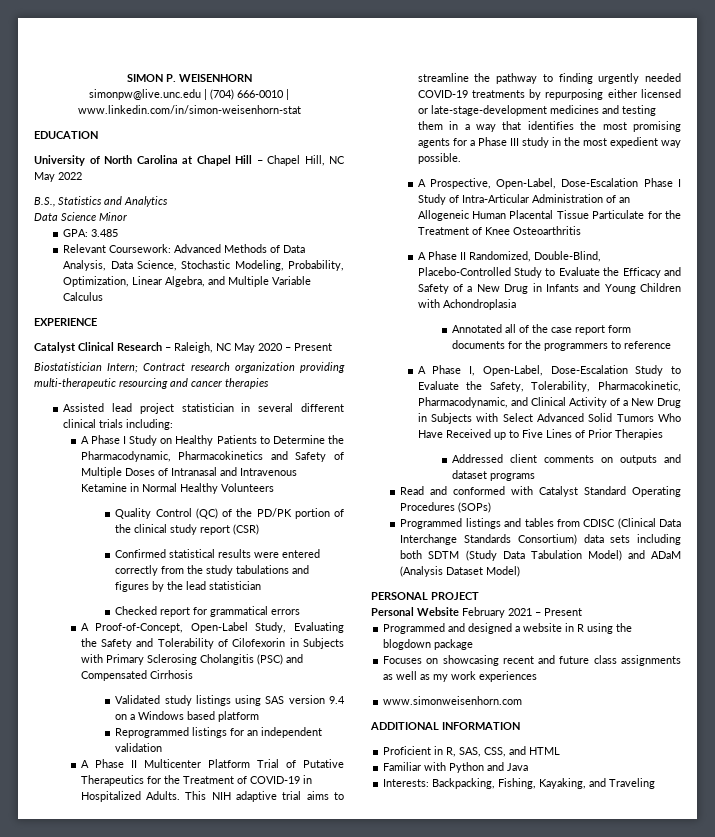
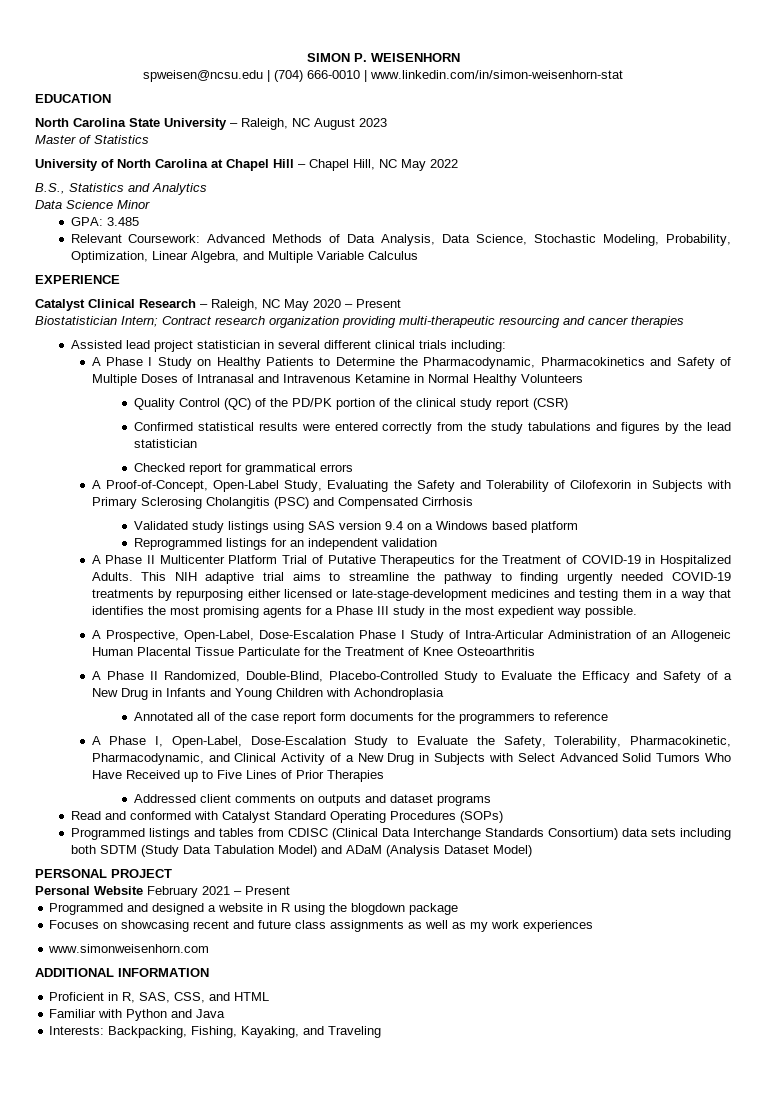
[89,89,201,100] simonpw@live.unc.edu -> [143,70,263,82] spweisen@ncsu.edu
(98, 135) none -> [35,118,387,130] [35,135,149,144] // North Carolina State University – Raleigh, NC August 2023 // Master of Statistics

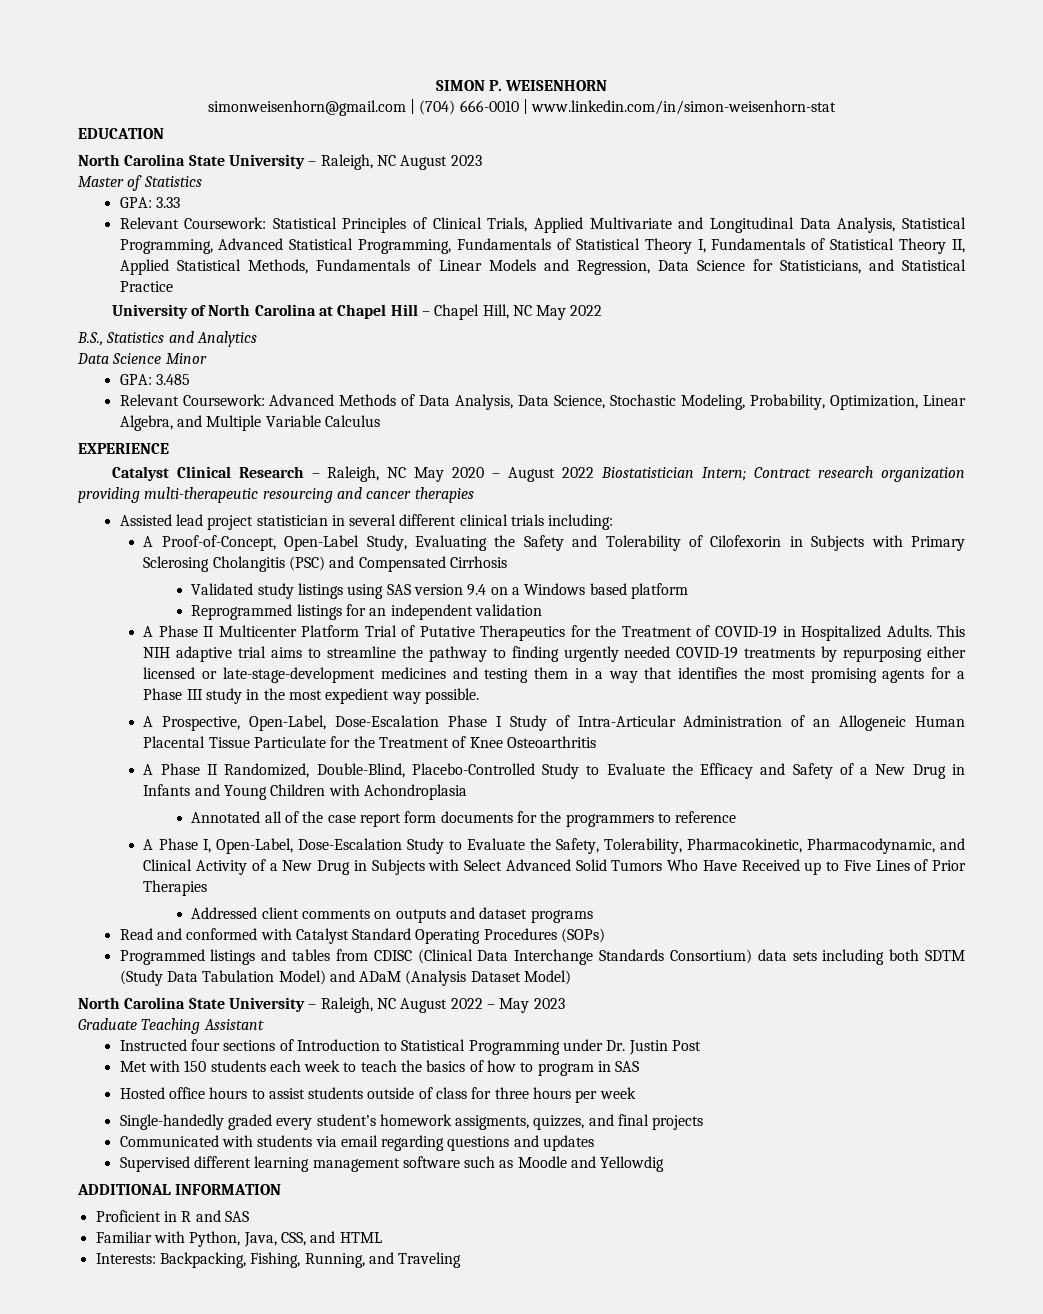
[143,70,263,82] spweisen@ncsu.edu -> [207,100,406,116] simonweisenhorn@gmail.com
(149, 139) none -> [119,197,180,208] [119,217,967,233] [119,238,965,254] [119,259,966,275] [119,281,173,292] // GPA: 3.33 // Relevant Coursework: Statistical Principles of Clinical Trials, Applied Multivariate and Longitudinal Data Analysis, Statistical Programming, Advanced Statistical Programming, Fundamentals of Statistical Theory I, Fundamentals of Statistical Theory II, Applied Statistical Methods, Fundamentals of Linear Models and Regression, Data Science for Statisticians, and Statistical Practice
[356,299,401,308] Present // -> [508,467,595,482] August 2022
[91,357,731,369] [91,374,583,386] [134,398,569,410] [134,422,731,434] [134,439,198,448] [134,463,354,475] // A Phase I Study on Healthy Patients to Determine the Pharmacodynamic, Pharmacokinetics and Safety of Multiple Doses of Intranasal and Intravenous Ketamine in Normal Healthy Volunteers // Quality Control (QC) of the PD/PK portion of the clinical study report (CSR) // Confirmed statistical results were entered correctly from the study tabulations and figures by the lead statistician // Checked report for grammatical errors -> (614, 522) none
[35,869,172,878] [35,886,290,898] [49,903,459,915] [49,920,594,932] [48,944,210,953] [35,968,209,977] [49,992,270,1003] [49,1009,226,1021] PERSONAL PROJECT // Personal Website February 2021 – Present // Programmed and designed a website in R using the blogdown package // Focuses on showcasing recent and future class assignments as well as my work experiences // www.simonweisenhorn.com // ADDITIONAL INFORMATION // Proficient in R, SAS, CSS, and HTML // Familiar with Python and Java -> [78,997,565,1013] [78,1018,264,1034] [119,1039,702,1055] [119,1060,640,1076] [119,1087,636,1103] [119,1114,704,1130] [119,1135,595,1151] [119,1156,665,1172] [77,1184,282,1195] [95,1210,249,1222] [95,1231,382,1247] North Carolina State University – Raleigh, NC August 2022 – May 2023 // Graduate Teaching Assistant // Instructed four sections of Introduction to Statistical Programming under Dr. Justin Post // Met with 150 students each week to teach the basics of how to program in SAS // Hosted office hours to assist students outside of class for three hours per week // Single-handedly graded every student’s homework assigments, quizzes, and final projects // Communicated with students via email regarding questions and updates // Supervised different learning management software such as Moodle and Yellowdig // ADDITIONAL INFORMATION // Proficient in R and SAS // Familiar with Python, Java, CSS, and HTML
[241,1026,300,1038] Kayaking, -> [304,1253,365,1268] Running,

